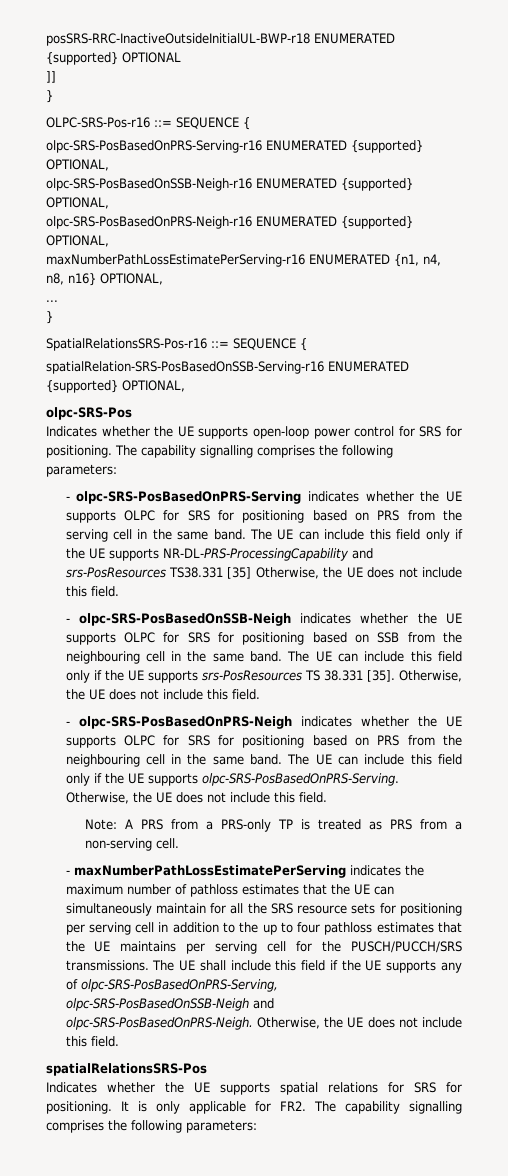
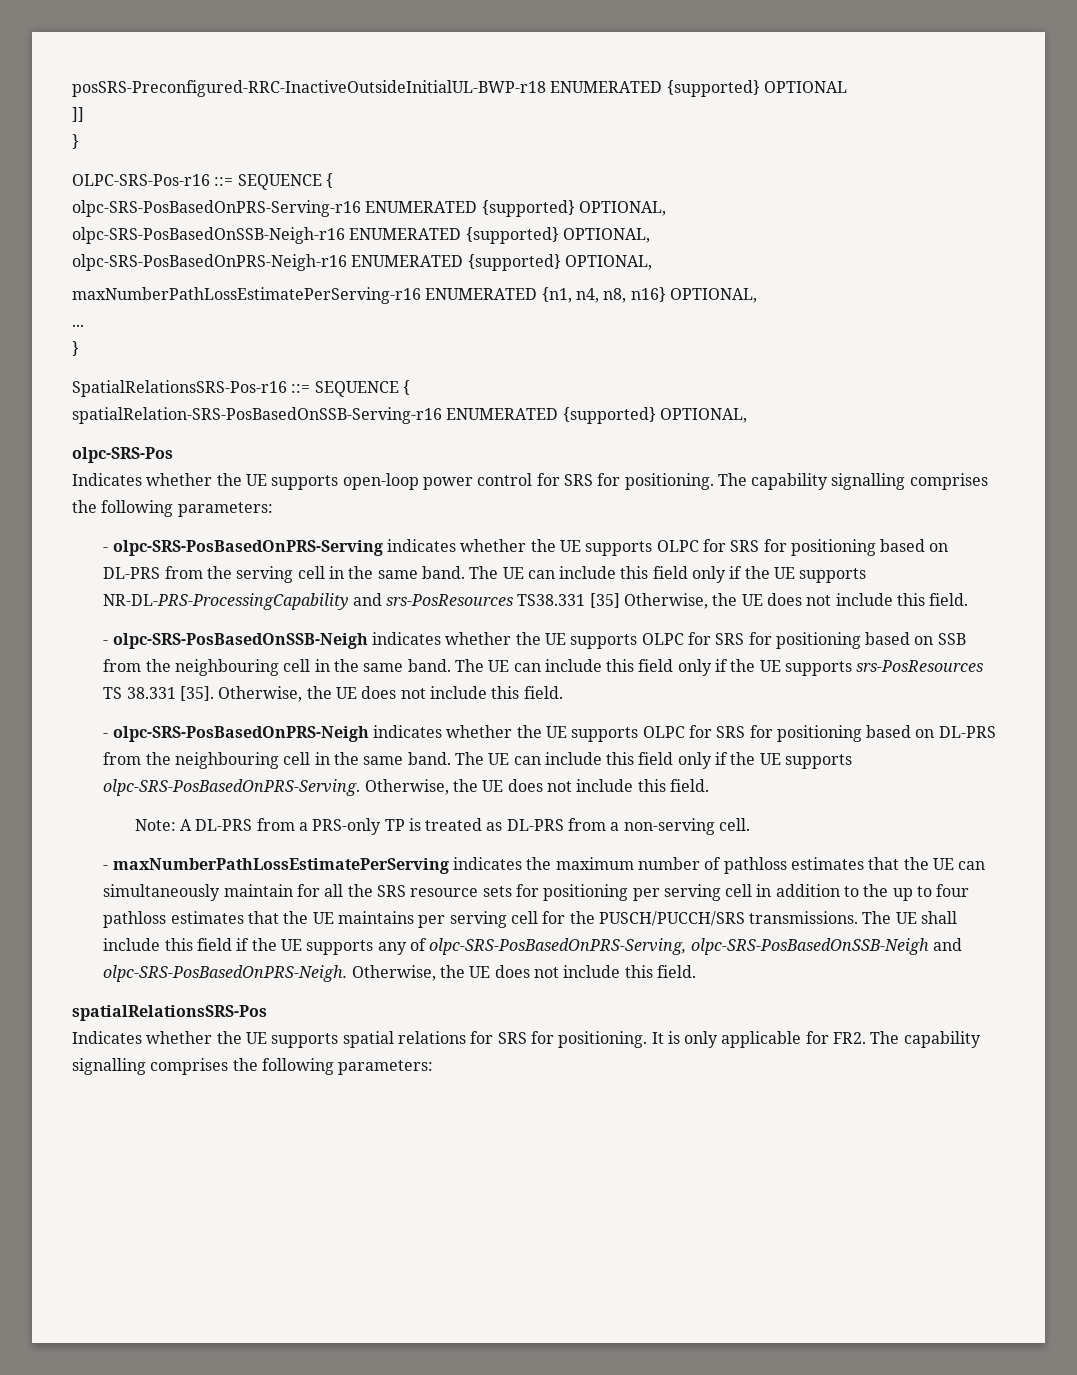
[46,33,310,46] posSRS-RRC-InactiveOutsideInitialUL-BWP-r18 -> [72,80,546,97] posSRS-Preconfigured-RRC-InactiveOutsideInitialUL-BWP-r18
[377,510,400,521] PRS -> [103,567,161,579] DL-PRS
[377,735,400,746] PRS -> [938,726,996,738] DL-PRS
[140,819,163,830] PRS -> [195,819,253,831] DL-PRS
[389,819,412,830] PRS -> [506,819,564,831] DL-PRS

